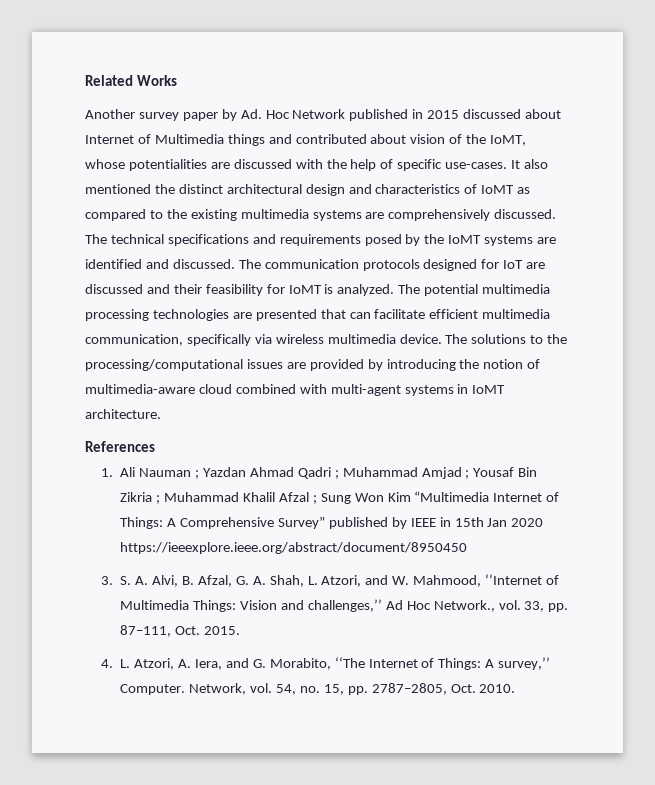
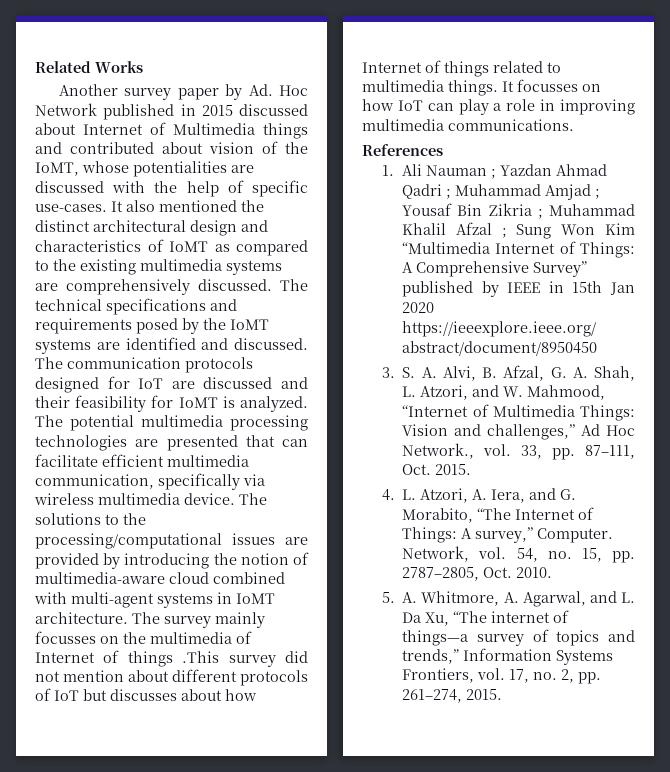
(161, 414) none -> [132,612,265,628] [35,631,252,644] [35,650,308,667] [35,669,308,686] [35,688,257,701] [362,60,561,77] [362,79,601,96] [362,99,635,115] [362,119,574,131] The survey mainly focusses on the multimedia of Internet of things .This survey did not mention about different protocols of IoT but discusses about how Internet of things related to multimedia things. It focusses on how IoT can play a role in improving multimedia communications.
(516, 688) none -> [382,591,635,607] [402,610,570,626] [402,629,635,646] [402,648,614,665] [402,668,602,684] [402,689,503,703] // 5. A. Whitmore, A. Agarwal, and L. Da Xu, “The internet of things—a survey of topics and trends,” Information Systems Frontiers, vol. 17, no. 2, pp. 261–274, 2015.

